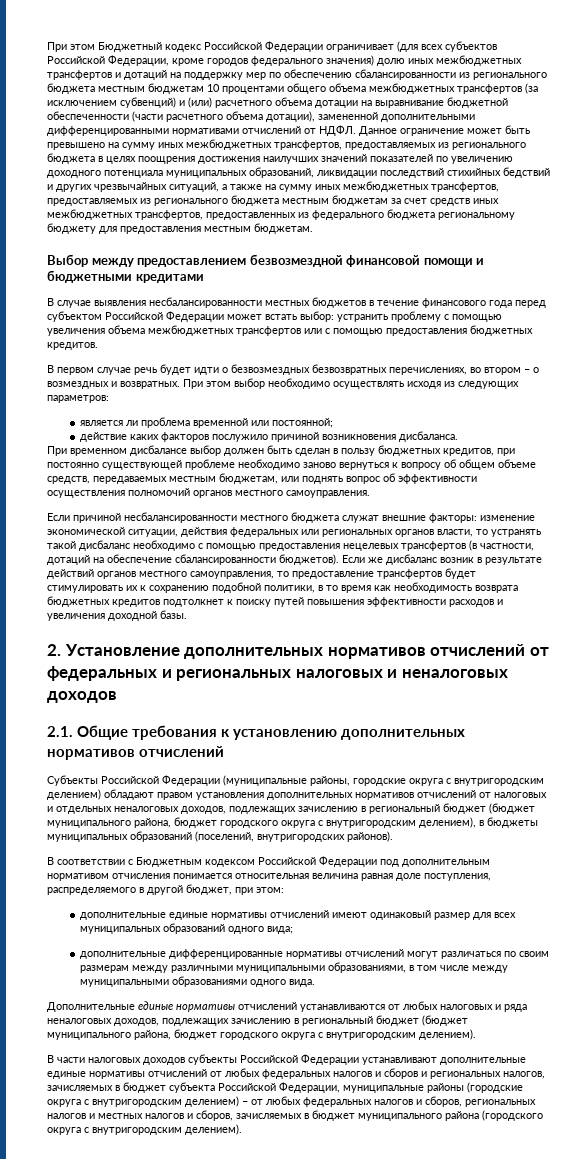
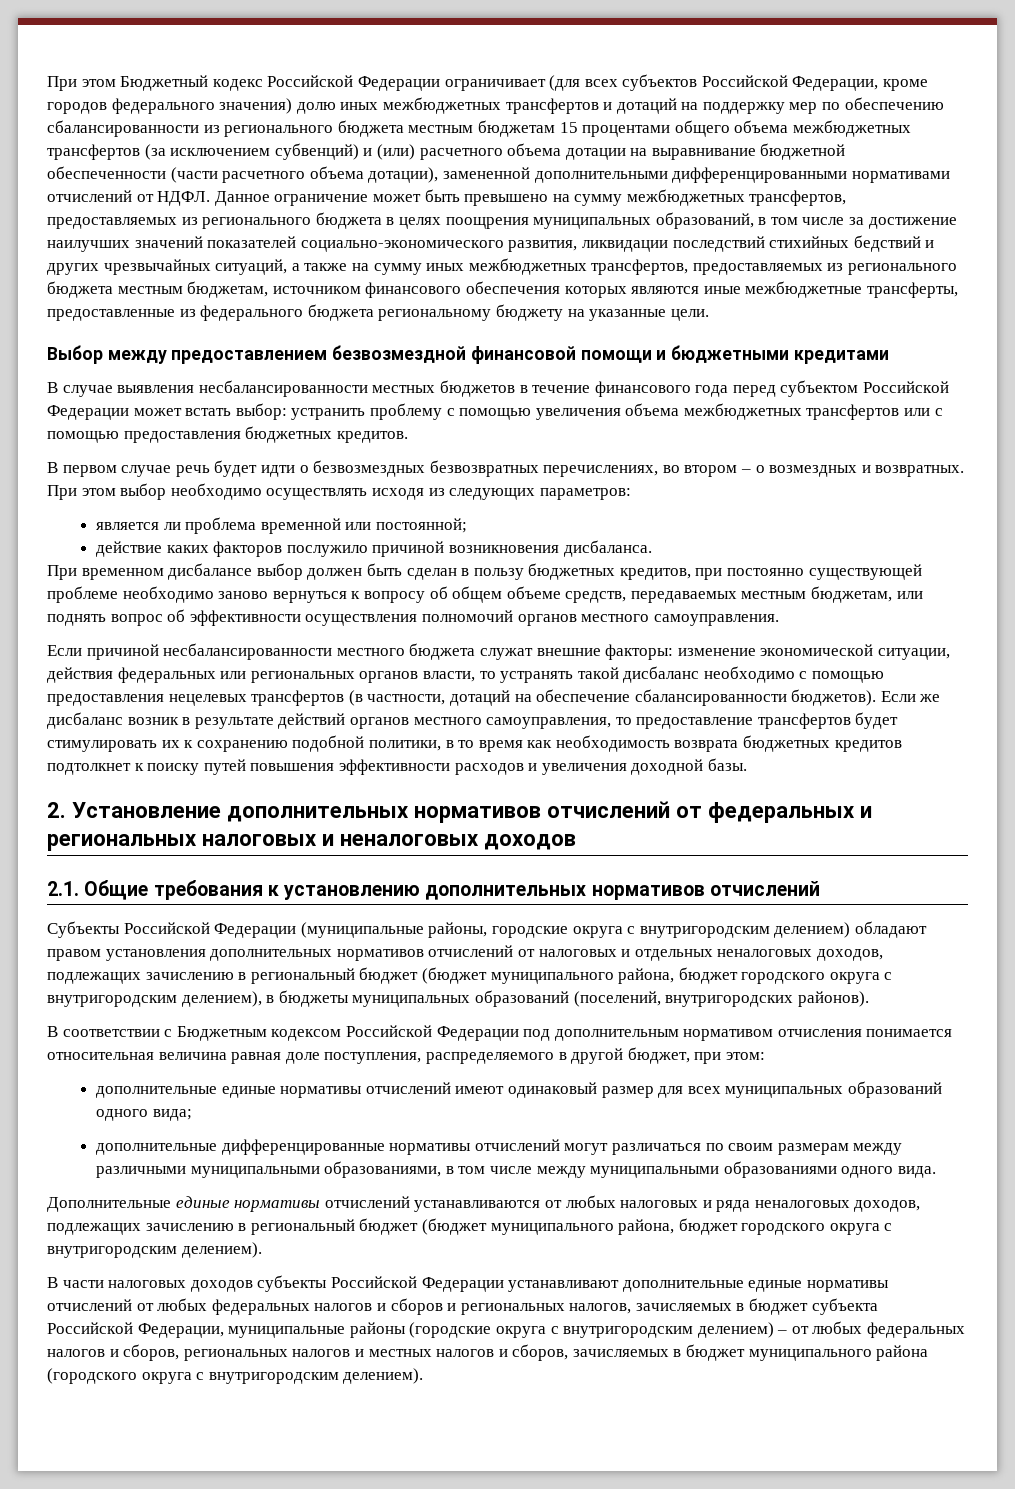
[207,84,220,92] 10 -> [559,122,578,133] 15
[158,142,184,148] иных -> (623, 200) none
[198,154,513,164] [47,167,314,178] достижения наилучших значений показателей по увеличению доходного потенциала муниципальных образований, -> [533,212,957,229] [47,236,578,252] муниципальных образований, в том числе за достижение наилучших значений показателей социально-экономического развития,
[332,195,499,206] [47,209,296,220] бюджетам за счет средств иных межбюджетных трансфертов, предоставленных -> [187,281,958,298] [47,309,175,321] бюджетам, источником финансового обеспечения которых являются иные межбюджетные трансферты, предоставленные
[99,223,313,234] для предоставления местным бюджетам. -> [567,309,709,321] на указанные цели.

